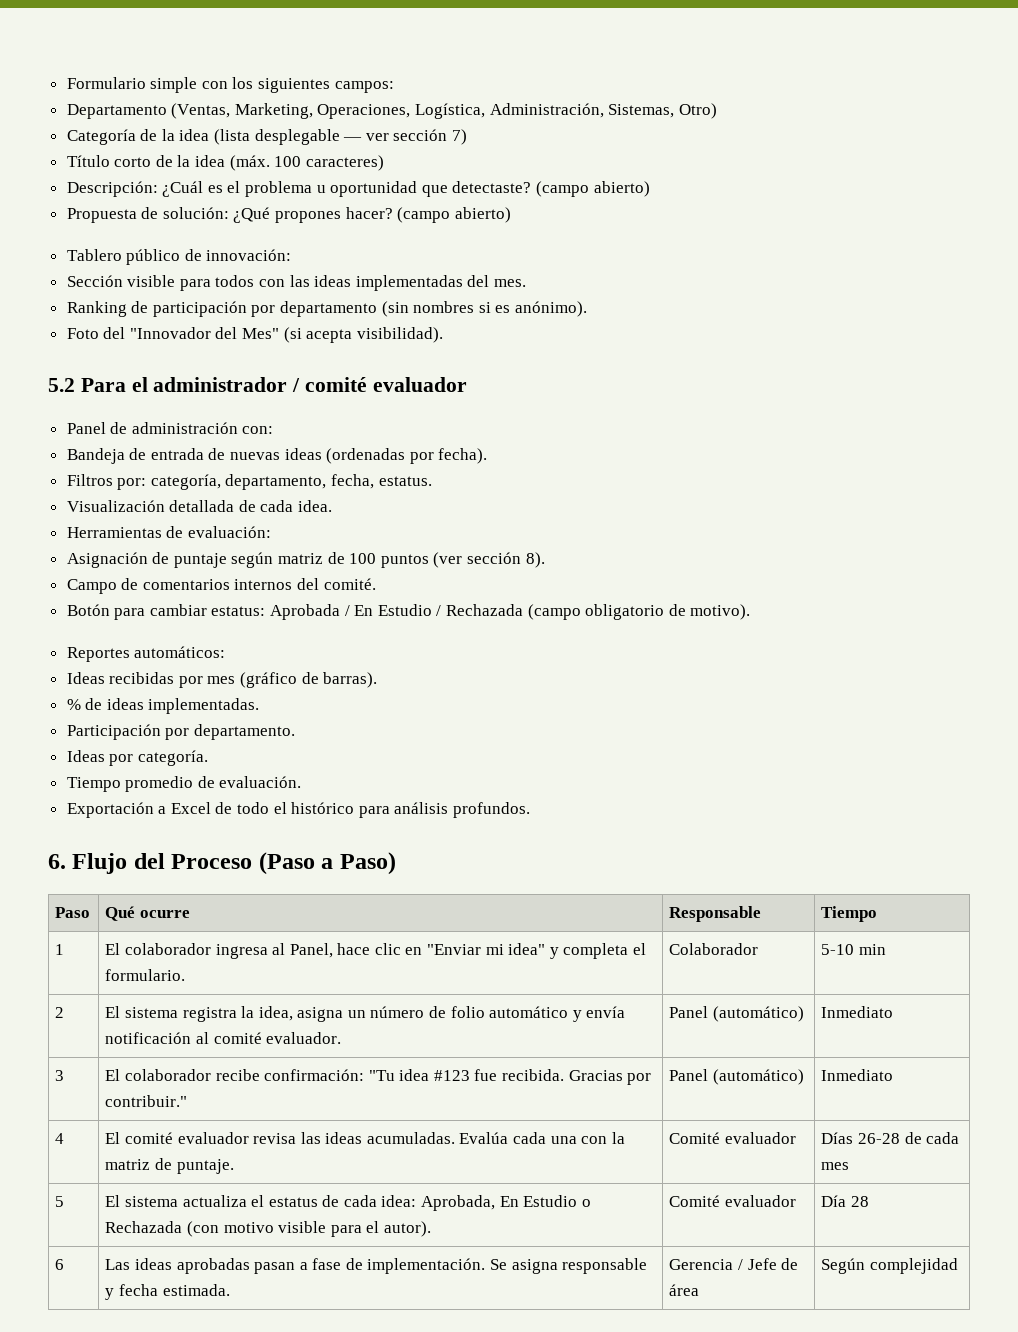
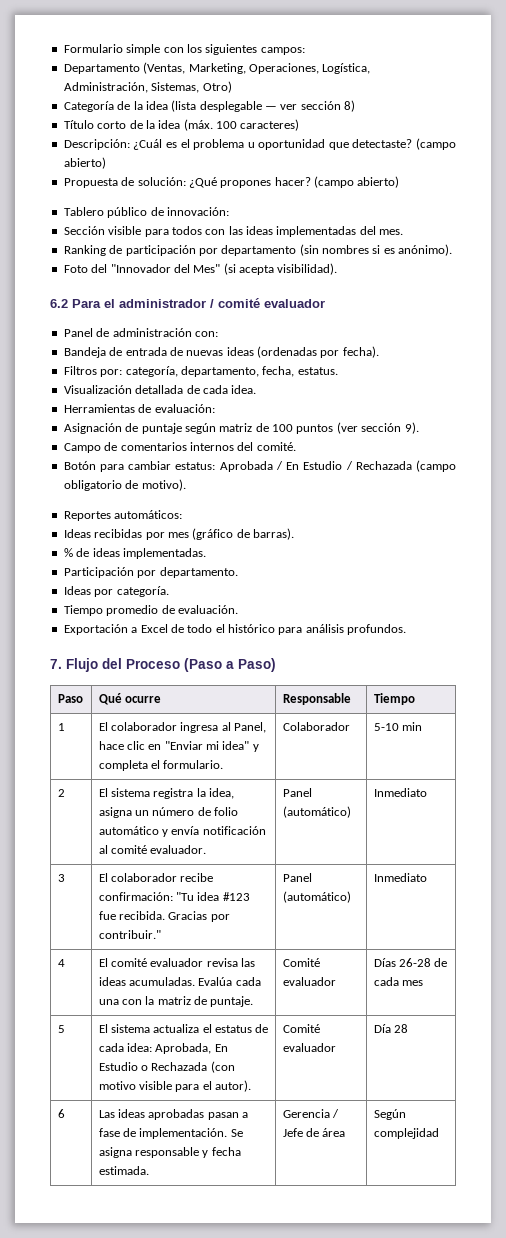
[452,129,468,145] 7) -> [344,100,356,112] 8)
[48,378,75,392] 5.2 -> [50,299,68,308] 6.2
[525,552,545,568] 8). -> [404,422,419,434] 9).
[48,854,66,869] 6. -> [50,659,62,669] 7.

